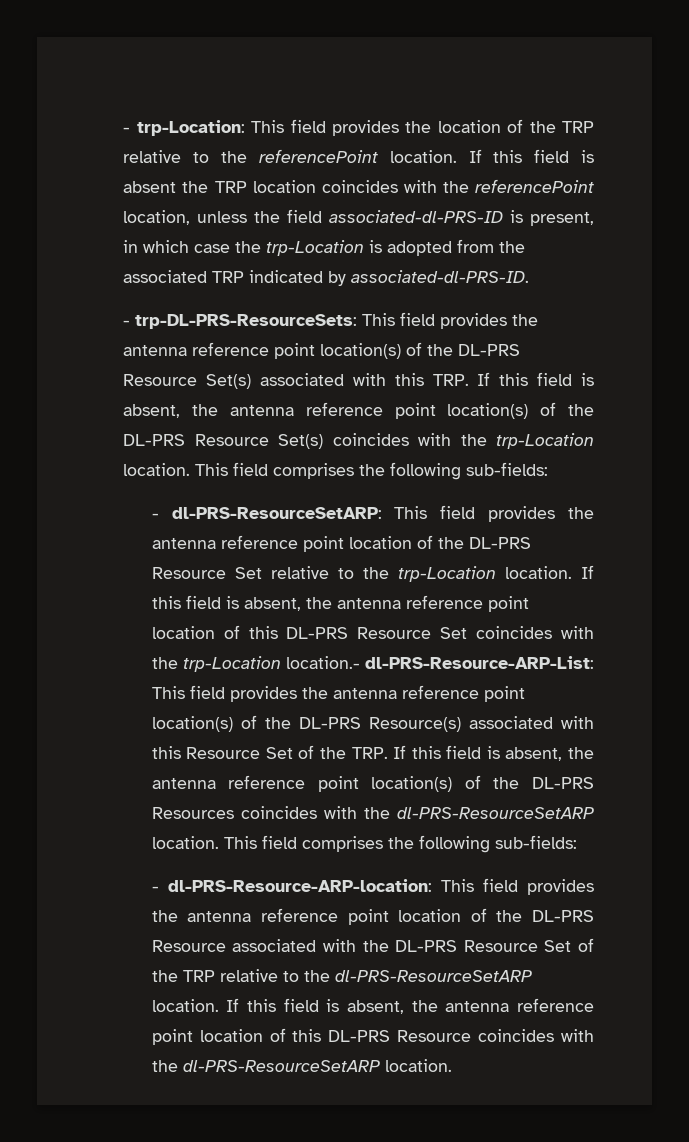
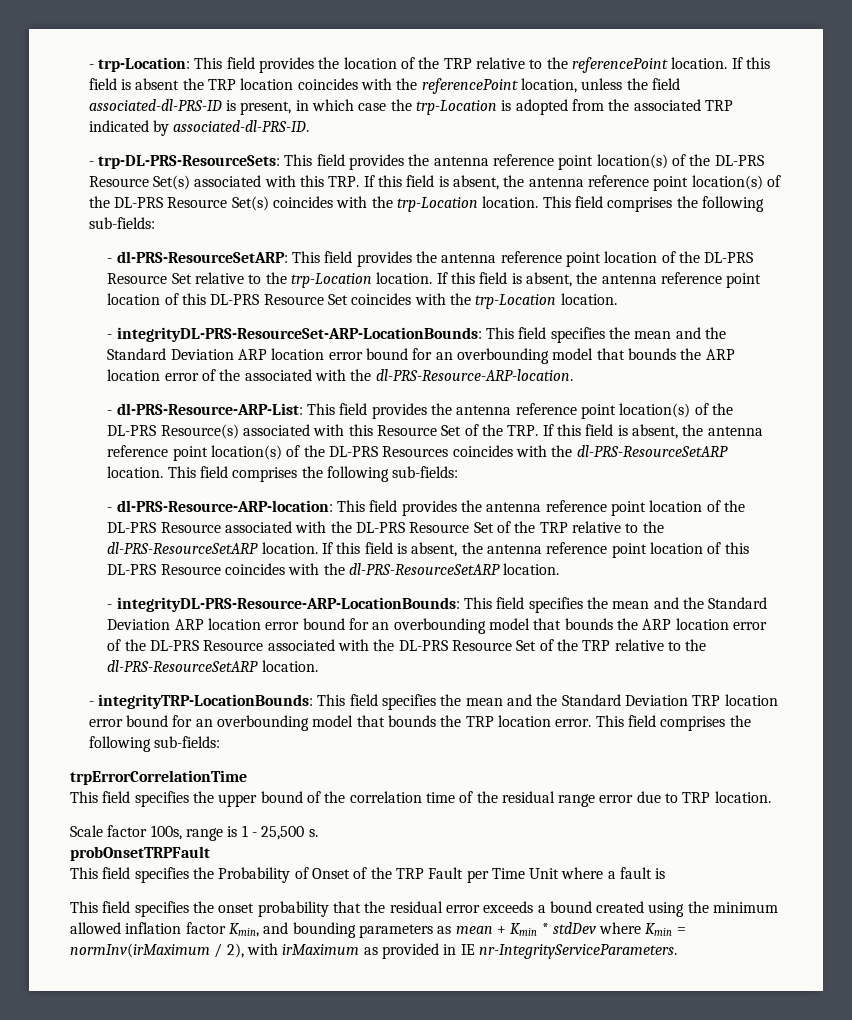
[285,656,360,669] location.- -> [560,293,617,305] [107,327,726,343] [107,348,735,364] [107,369,573,381] [107,410,113,415] location. // - integrityDL-PRS-ResourceSet-ARP-LocationBounds: This field specifies the mean and the Standard Deviation ARP location error bound for an overbounding model that bounds the ARP location error of the associated with the dl-PRS-Resource-ARP-location. // -
(452, 1065) none -> [107,597,768,613] [107,618,767,634] [107,639,707,651] [107,660,318,672] [88,694,778,710] [88,715,751,731] [88,736,221,752] [70,770,247,785] [70,791,771,807] [70,825,318,841] [70,846,210,861] [70,867,666,883] [70,901,779,917] [70,922,686,938] [70,943,677,959] // - integrityDL-PRS-Resource-ARP-LocationBounds: This field specifies the mean and the Standard Deviation ARP location error bound for an overbounding model that bounds the ARP location error of the DL-PRS Resource associated with the DL-PRS Resource Set of the TRP relative to the dl-PRS-ResourceSetARP location. // - integrityTRP-LocationBounds: This field specifies the mean and the Standard Deviation TRP location error bound for an overbounding model that bounds the TRP location error. This field comprises the following sub-fields: // trpErrorCorrelationTime // This field specifies the upper bound of the correlation time of the residual range error due to TRP location. // Scale factor 100s, range is 1 - 25,500 s. // probOnsetTRPFault // This field specifies the Probability of Onset of the TRP Fault per Time Unit where a fault is // This field specifies the onset probability that the residual error exceeds a bound created using the minimum allowed inflation factor Kmin, and bounding parameters as mean + Kmin * stdDev where Kmin = normInv(irMaximum / 2), with irMaximum as provided in IE nr-IntegrityServiceParameters.

